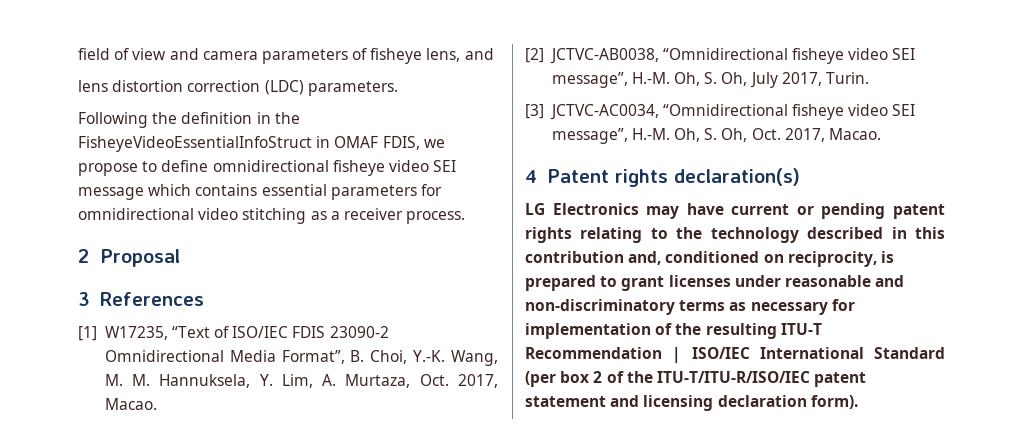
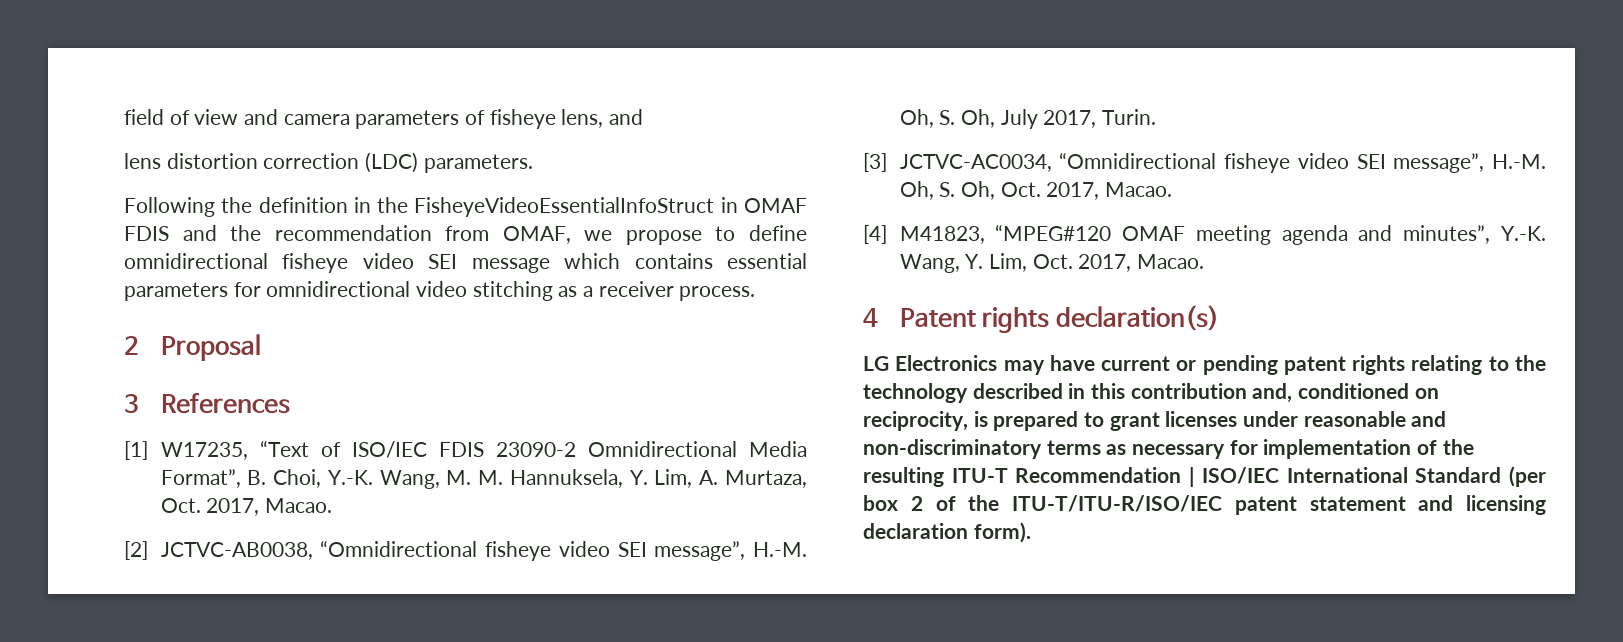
[382,136,420,150] FDIS, -> [124,225,571,244] FDIS and the recommendation from OMAF,
(882, 134) none -> [863,224,1546,245] [899,253,1205,273] // [4] M41823, “MPEG#120 OMAF meeting agenda and minutes”, Y.-K. Wang, Y. Lim, Oct. 2017, Macao.

